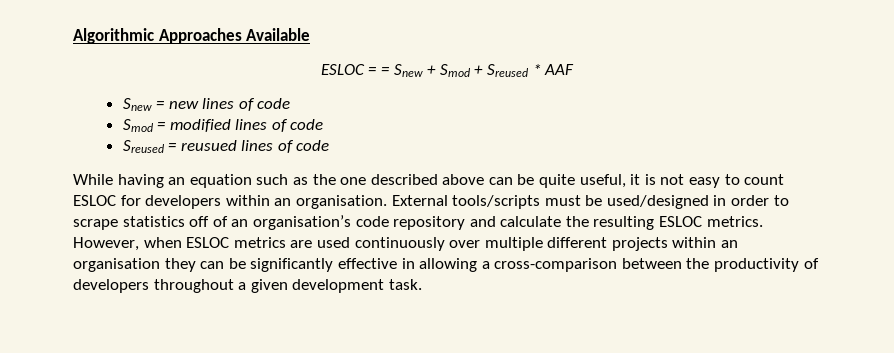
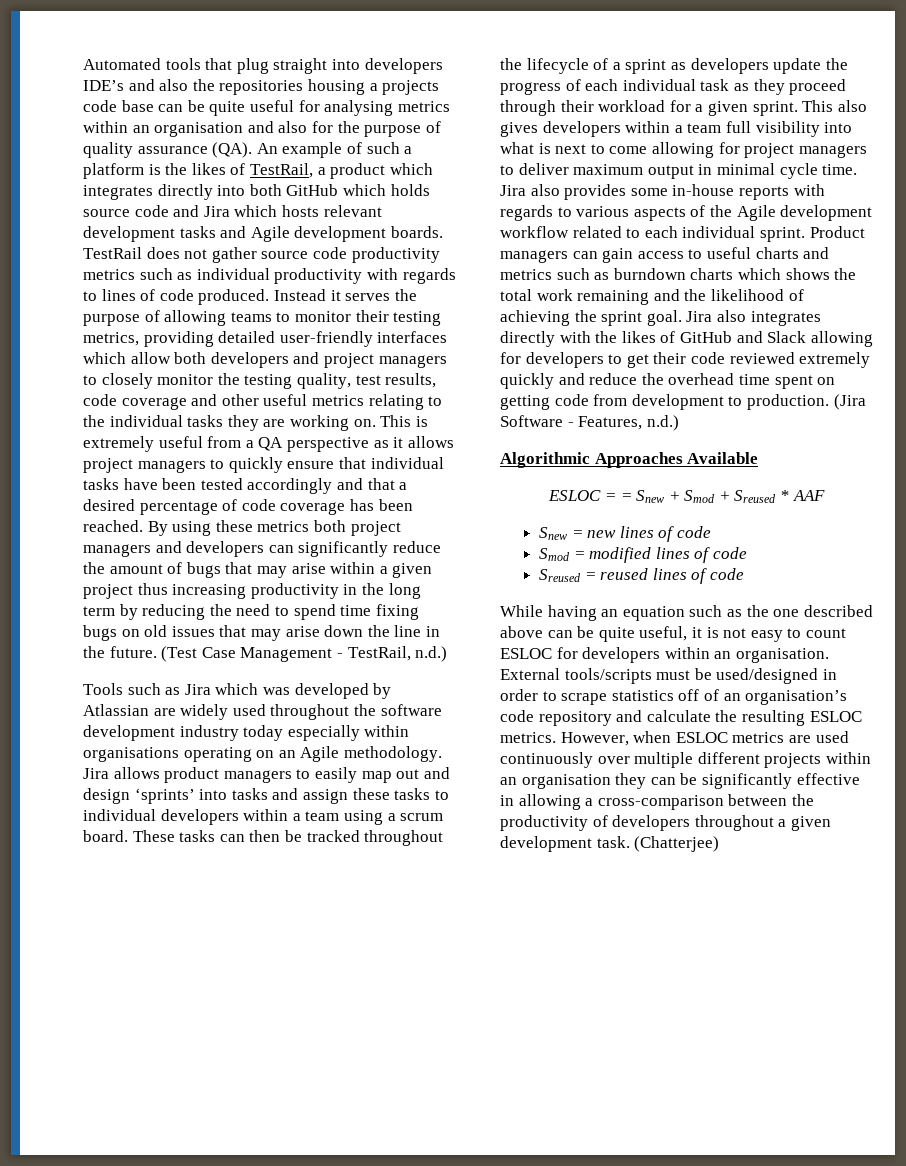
(73, 36) none -> [83,58,443,74] [83,79,440,95] [83,100,450,116] [83,121,441,137] [83,142,413,158] [83,163,433,179] [83,184,430,200] [83,205,382,217] [83,226,443,242] [83,247,440,263] [83,268,456,284] [83,289,417,305] [83,310,442,326] [83,331,448,347] [83,352,447,368] [83,373,437,389] [83,394,443,410] [83,415,428,431] [83,436,454,452] [83,457,444,473] [83,478,408,494] [83,499,413,515] [83,520,401,536] [83,541,441,557] [83,562,433,578] [83,583,421,599] [83,604,419,620] [83,625,440,641] [83,646,448,662] [83,683,392,699] [83,704,442,720] [83,725,410,741] [83,746,442,762] [83,767,450,783] [83,788,449,804] [83,809,444,825] [83,830,444,846] [500,58,848,74] [500,79,847,95] [500,100,867,116] [500,121,853,137] [500,142,867,158] [500,163,858,179] [500,184,825,200] [500,205,873,221] [500,226,865,242] [500,247,830,263] [500,268,857,280] [500,289,804,305] [500,310,821,326] [500,331,873,347] [500,352,871,368] [500,373,836,389] [500,394,866,410] [500,415,679,431] Automated tools that plug straight into developers IDE’s and also the repositories housing a projects code base can be quite useful for analysing metrics within an organisation and also for the purpose of quality assurance (QA). An example of such a platform is the likes of TestRail, a product which integrates directly into both GitHub which holds source code and Jira which hosts relevant development tasks and Agile development boards. TestRail does not gather source code productivity metrics such as individual productivity with regards to lines of code produced. Instead it serves the purpose of allowing teams to monitor their testing metrics, providing detailed user-friendly interfaces which allow both developers and project managers to closely monitor the testing quality, test results, code coverage and other useful metrics relating to the individual tasks they are working on. This is extremely useful from a QA perspective as it allows project managers to quickly ensure that individual tasks have been tested accordingly and that a desired percentage of code coverage has been reached. By using these metrics both project managers and developers can significantly reduce the amount of bugs that may arise within a given project thus increasing productivity in the long term by reducing the need to spend time fixing bugs on old issues that may arise down the line in the future. (Test Case Management - TestRail, n.d.) // Tools such as Jira which was developed by Atlassian are widely used throughout the software development industry today especially within organisations operating on an Agile methodology. Jira allows product managers to easily map out and design ‘sprints’ into tasks and assign these tasks to individual developers within a team using a scrum board. These tasks can then be tracked throughout the lifecycle of a sprint as developers update the progress of each individual task as they proceed through their workload for a given sprint. This also gives developers within a team full visibility into what is next to come allowing for project managers to deliver maximum output in minimal cycle time. Jira also provides some in-house reports with regards to various aspects of the Agile development workflow related to each individual sprint. Product managers can gain access to useful charts and metrics such as burndown charts which shows the total work remaining and the likelihood of achieving the sprint goal. Jira also integrates directly with the likes of GitHub and Slack allowing for developers to get their code reviewed extremely quickly and reduce the overhead time spent on getting code from development to production. (Jira Software - Features, n.d.) //
[180,140,237,151] reusued -> [600,568,649,580] reused
(422, 284) none -> [634,836,720,852] (Chatterjee)

